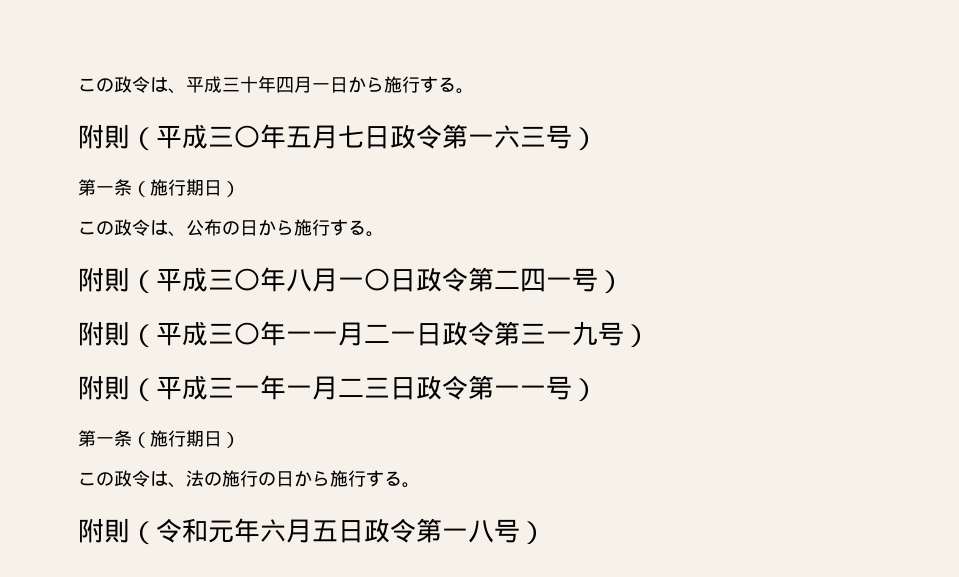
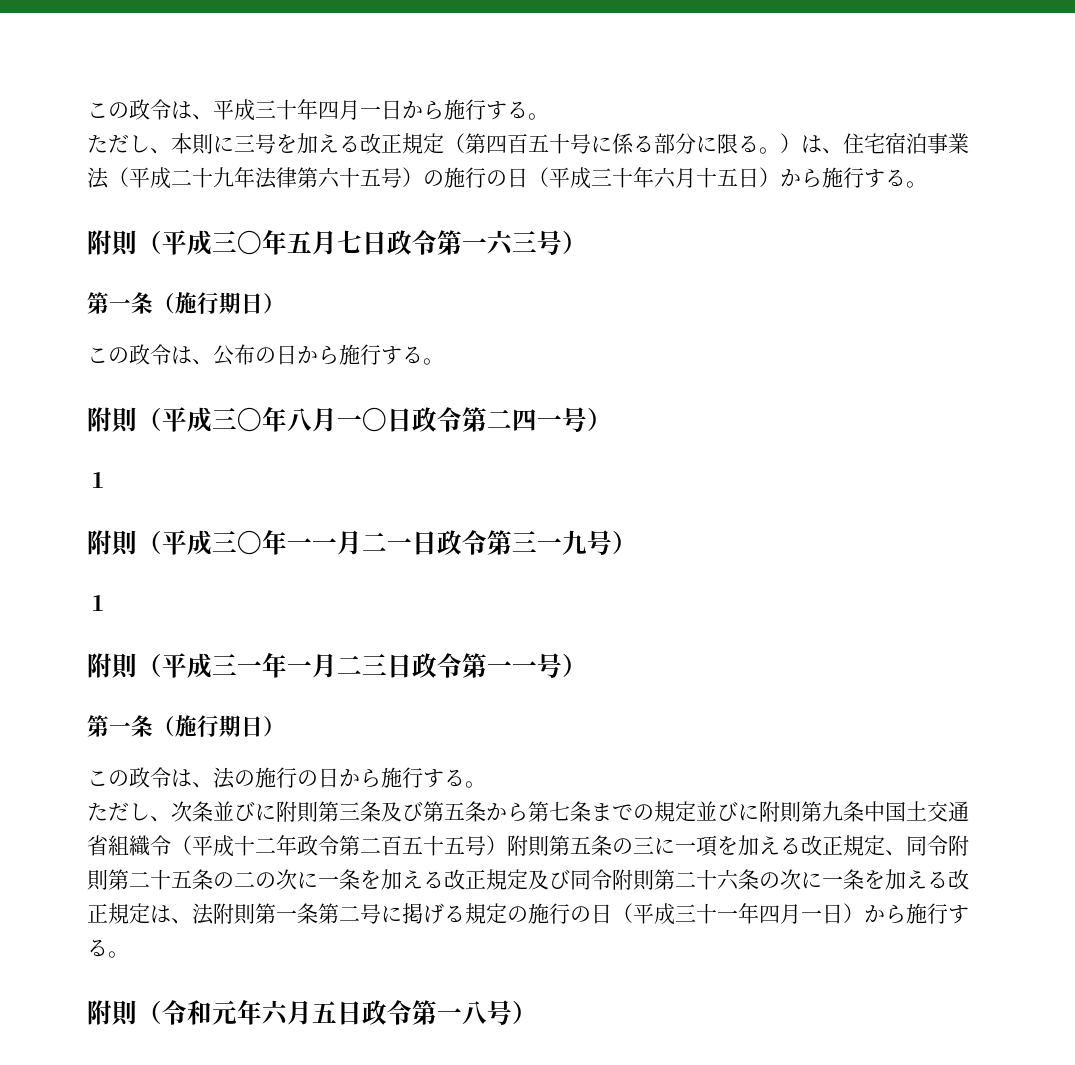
(474, 91) none -> [87,132,969,154] [87,167,927,189] // ただし、本則に三号を加える改正規定（第四百五十号に係る部分に限る。）は、住宅宿泊事業法（平成二十九年法律第六十五号）の施行の日（平成三十年六月十五日）から施行する。
(624, 282) none -> [87,472,109,488] // １
(650, 336) none -> [87,595,109,611] // １
(420, 485) none -> [87,801,969,822] [87,835,969,857] [87,869,969,890] [87,903,969,925] [87,939,129,958] // ただし、次条並びに附則第三条及び第五条から第七条までの規定並びに附則第九条中国土交通省組織令（平成十二年政令第二百五十五号）附則第五条の三に一項を加える改正規定、同令附則第二十五条の二の次に一条を加える改正規定及び同令附則第二十六条の次に一条を加える改正規定は、法附則第一条第二号に掲げる規定の施行の日（平成三十一年四月一日）から施行する。

